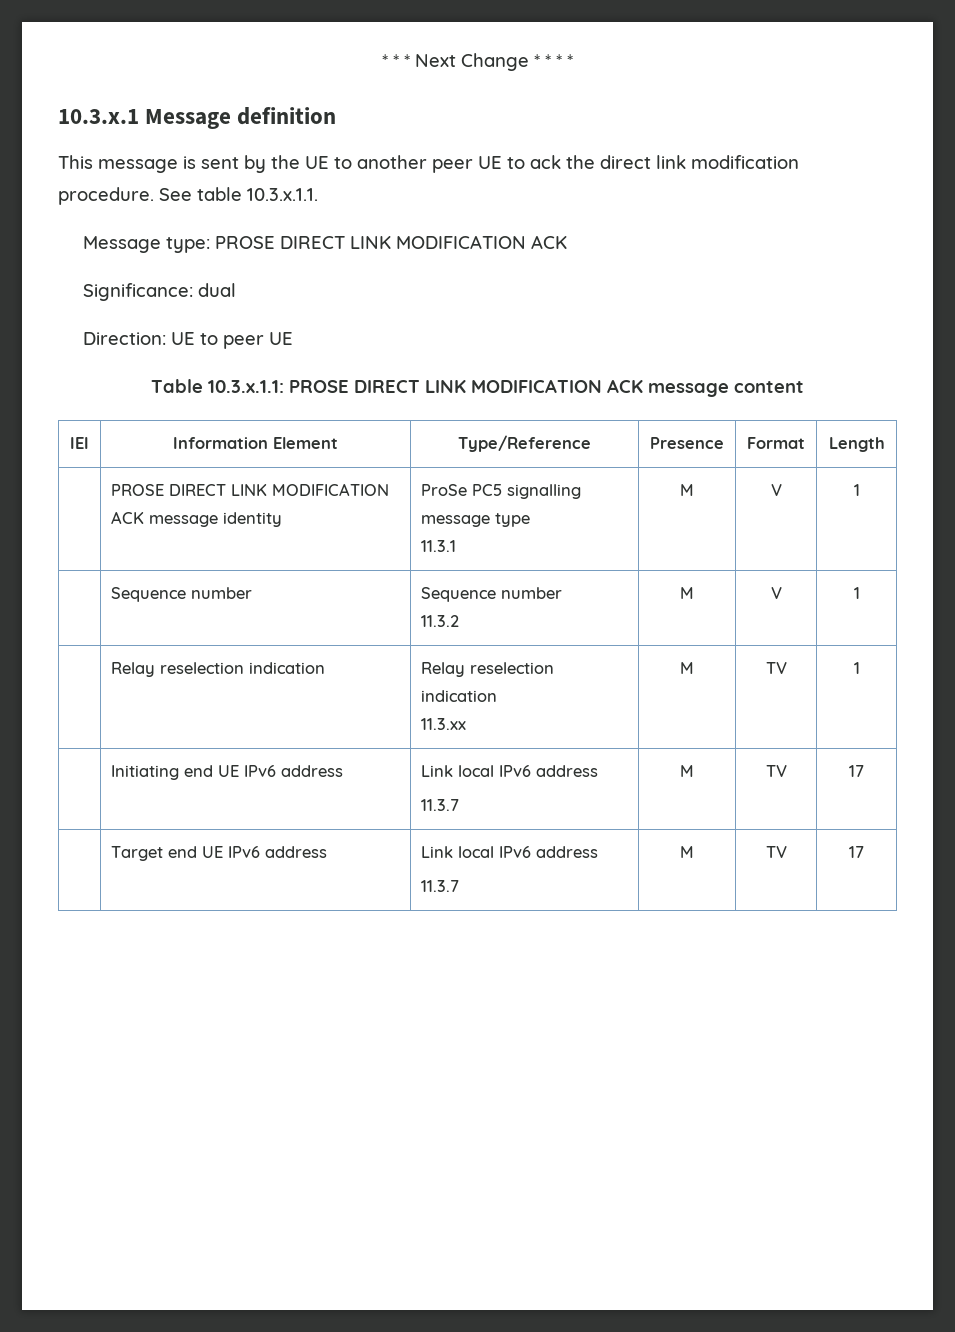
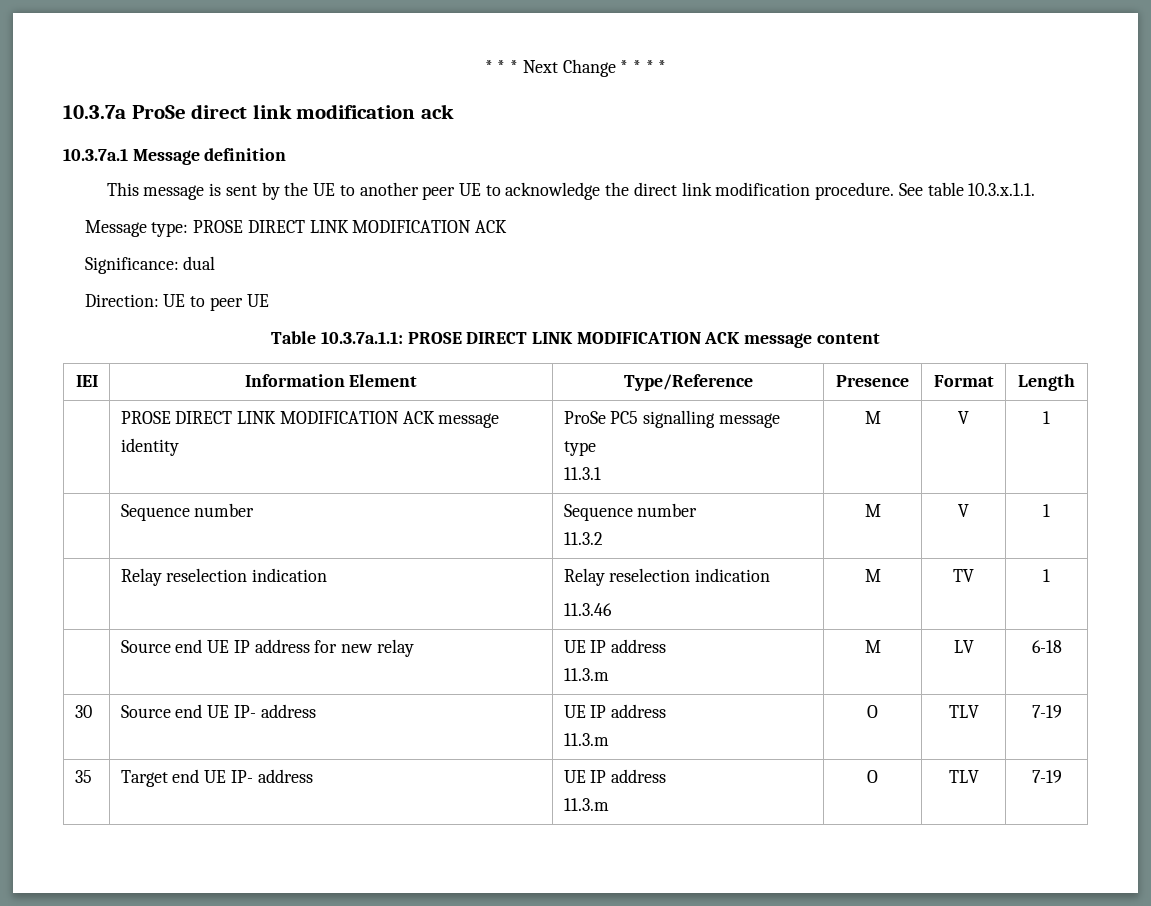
[58,109,139,124] 10.3.x.1 -> [63,104,454,119] [63,148,128,161] 10.3.7a ProSe direct link modification ack // 10.3.7a.1
[530,155,561,169] ack -> [505,182,601,200] acknowledge
[208,380,284,393] 10.3.x.1.1: -> [320,331,403,344] 10.3.7a.1.1:
[421,718,467,730] 11.3.xx -> [563,603,612,616] 11.3.46
[111,765,344,780] [421,765,599,777] [421,799,460,811] [680,765,694,777] [765,765,787,777] [849,765,864,777] Initiating end UE IPv6 address | Link local IPv6 address // 11.3.7 | M | TV | 17 // -> [120,639,414,657] [563,639,667,653] [563,668,609,681] [864,640,881,653] [953,640,974,653] [1031,640,1062,653] [74,705,92,718] [120,704,316,718] [563,704,667,718] [563,733,609,746] [867,705,878,718] [948,705,979,718] [1031,705,1062,718] [74,770,92,783] Source end UE IP address for new relay | UE IP address // 11.3.m | M | LV | 6-18 // 30 | Source end UE IP- address | UE IP address // 11.3.m | O | TLV | 7-19 // 35
[228,846,328,858] [421,846,599,858] [421,880,460,892] [680,846,694,858] [765,846,787,858] [849,846,864,858] IPv6 address | Link local IPv6 address // 11.3.7 | M | TV | 17 -> [230,769,313,783] [563,769,667,783] [563,798,609,811] [867,770,878,783] [948,770,979,783] [1031,770,1062,783] IP- address | UE IP address // 11.3.m | O | TLV | 7-19

